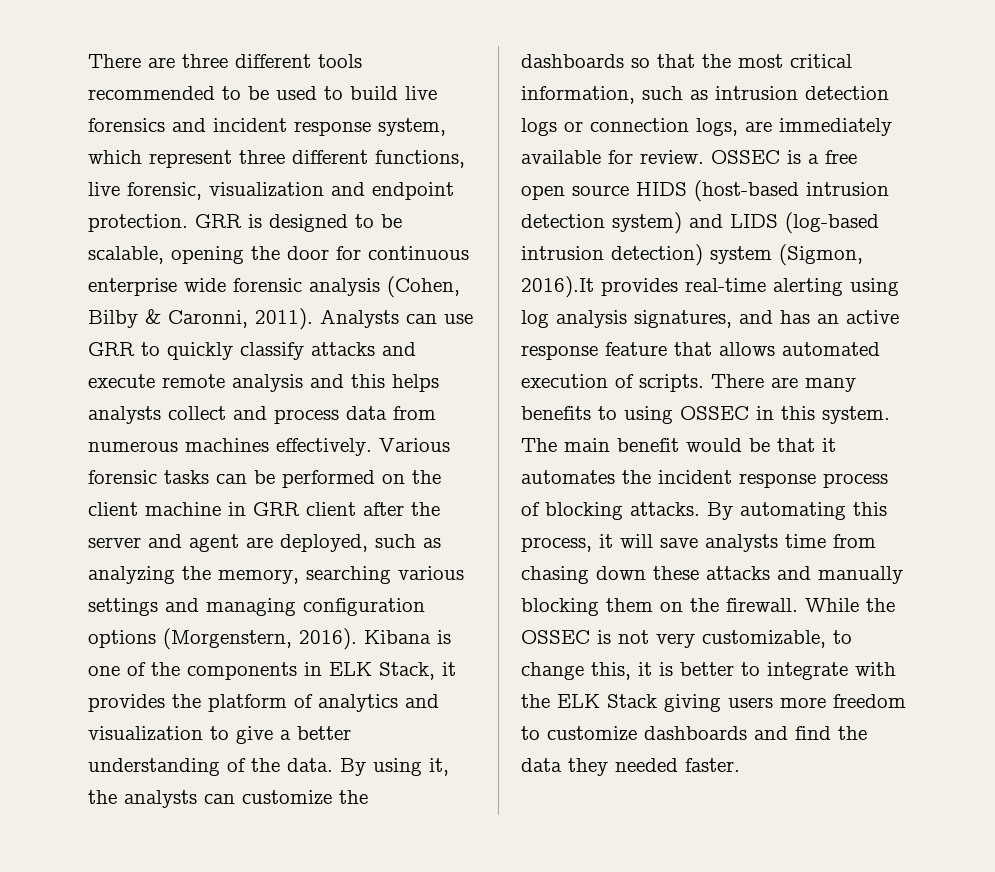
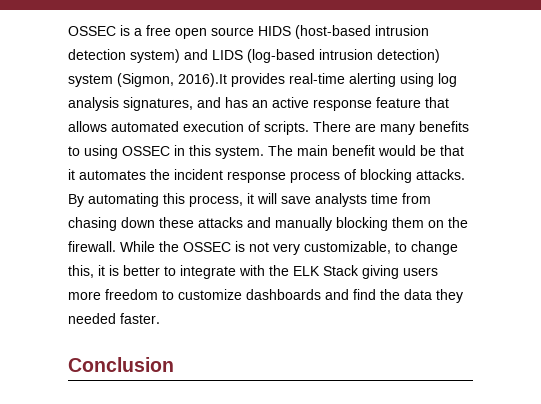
[88,54,362,68] [88,86,437,100] [88,118,446,136] [88,150,465,168] [88,182,454,200] [88,214,402,232] [88,246,469,264] [88,276,460,298] [88,308,473,330] [88,342,416,360] [88,374,439,392] [88,406,436,424] [88,438,450,456] [88,470,441,488] [88,502,440,516] [88,534,441,552] [88,566,464,584] [88,598,425,616] [88,628,451,650] [88,662,456,680] [88,694,439,712] [88,726,351,744] [88,758,449,776] [88,790,368,808] [521,54,852,68] [521,86,889,104] [521,118,892,136] [521,150,704,164] There are three different tools recommended to be used to build live forensics and incident response system, which represent three different functions, live forensic, visualization and endpoint protection. GRR is designed to be scalable, opening the door for continuous enterprise wide forensic analysis (Cohen, Bilby & Caronni, 2011). Analysts can use GRR to quickly classify attacks and execute remote analysis and this helps analysts collect and process data from numerous machines effectively. Various forensic tasks can be performed on the client machine in GRR client after the server and agent are deployed, such as analyzing the memory, searching various settings and managing configuration options (Morgenstern, 2016). Kibana is one of the components in ELK Stack, it provides the platform of analytics and visualization to give a better understanding of the data. By using it, the analysts can customize the dashboards so that the most critical information, such as intrusion detection logs or connection logs, are immediately available for review. -> (68, 31) none
(740, 765) none -> [68,357,174,372] // Conclusion

